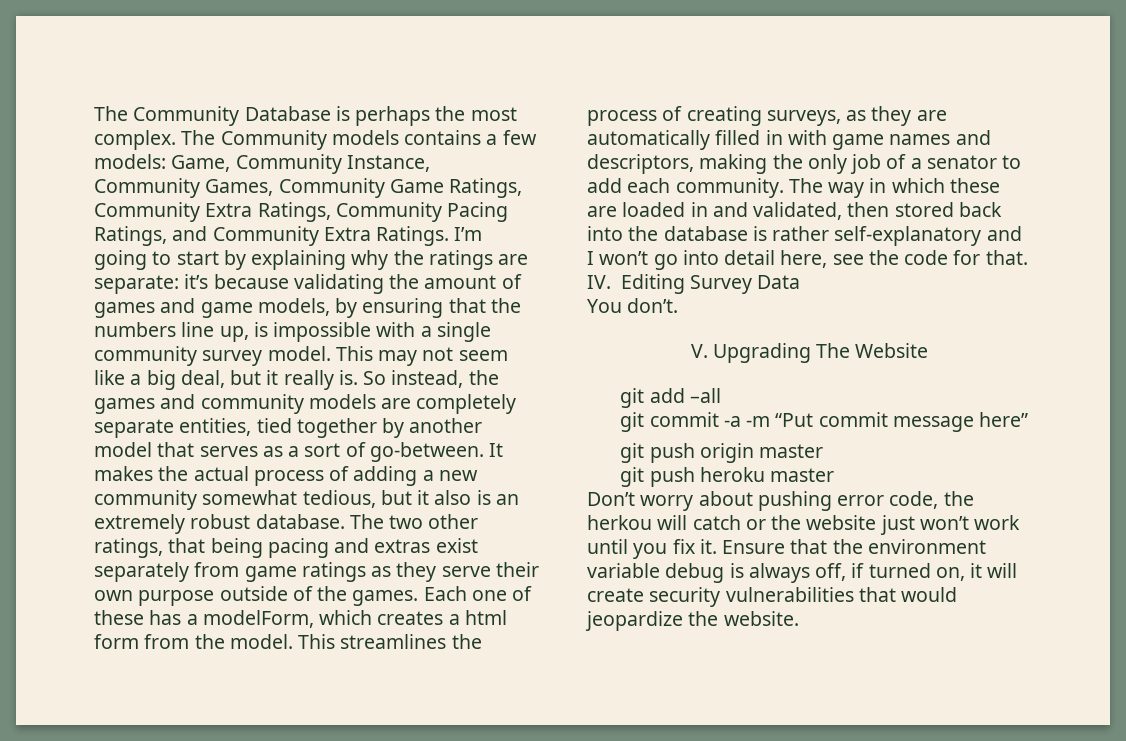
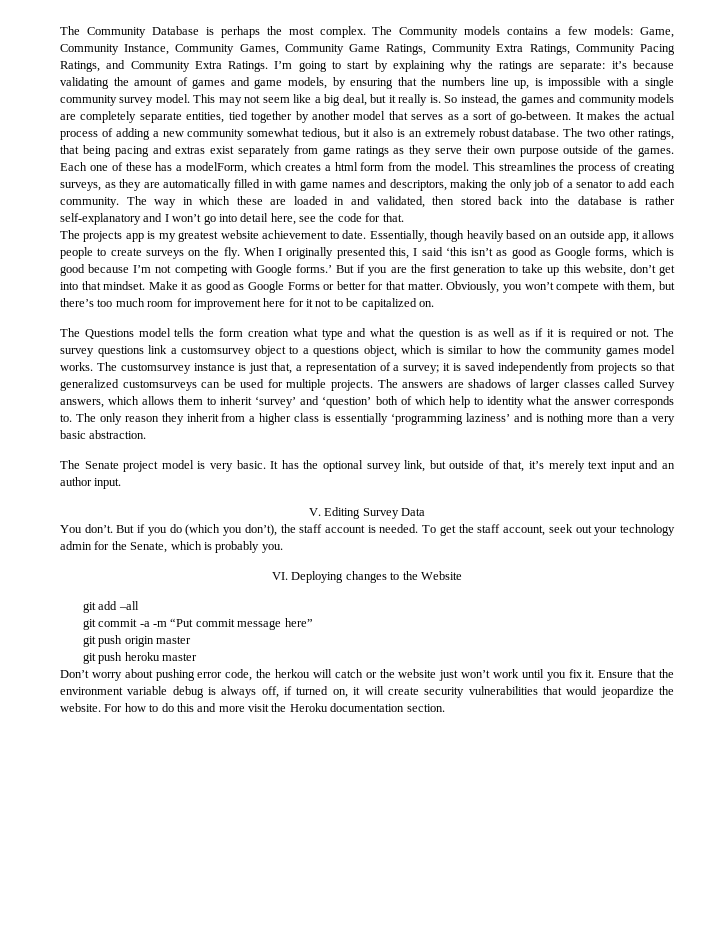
[587,275,611,289] IV. -> [60,230,674,242] [60,247,674,259] [60,264,676,276] [60,281,675,293] [60,298,434,310] [60,328,675,340] [60,345,675,357] [60,362,676,374] [60,379,675,391] [60,396,674,408] [60,413,675,425] [60,430,147,439] [60,460,675,472] [60,477,122,489] [308,508,321,516] The projects app is my greatest website achievement to date. Essentially, though heavily based on an outside app, it allows people to create surveys on the fly. When I originally presented this, I said ‘this isn’t as good as Google forms, which is good because I’m not competing with Google forms.’ But if you are the first generation to take up this website, don’t get into that mindset. Make it as good as Google Forms or better for that matter. Obviously, you won’t compete with them, but there’s too much room for improvement here for it not to be capitalized on. // The Questions model tells the form creation what type and what the question is as well as if it is required or not. The survey questions link a customsurvey object to a questions object, which is similar to how the community games model works. The customsurvey instance is just that, a representation of a survey; it is saved independently from projects so that generalized customsurveys can be used for multiple projects. The answers are shadows of larger classes called Survey answers, which allows them to inherit ‘survey’ and ‘question’ both of which help to identity what the answer corresponds to. The only reason they inherit from a higher class is essentially ‘programming laziness’ and is nothing more than a very basic abstraction. // The Senate project model is very basic. It has the optional survey link, but outside of that, it’s merely text input and an author input. // V.
[690,343,851,363] // V. Upgrading The -> [116,524,676,536] [60,541,283,553] [272,571,418,583] But if you do (which you don’t), the staff account is needed. To get the staff account, seek out your technology admin for the Senate, which is probably you. // VI. Deploying changes to the
(799, 618) none -> [104,703,445,712] For how to do this and more visit the Heroku documentation section.

